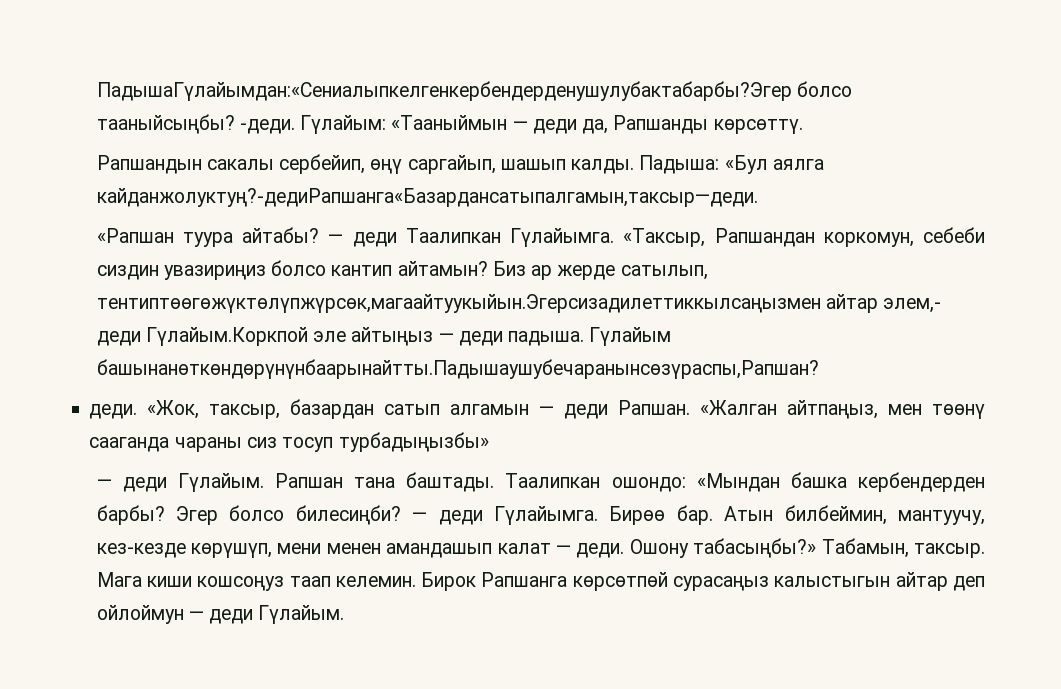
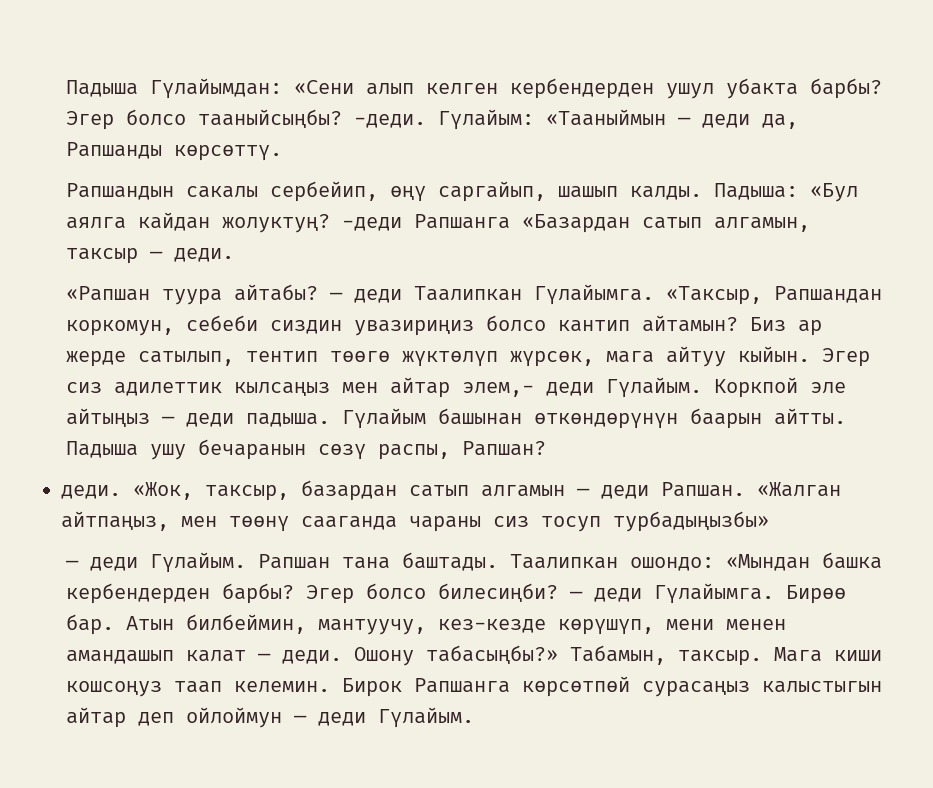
[96,81,792,101] ПадышаГүлайымдан:«Сениалыпкелгенкербендерденушулубактабарбы?Эгер -> [66,78,883,99] [66,111,115,130] Падыша Гүлайымдан: «Сени алып келген кербендерден ушул убакта барбы? Эгер
[96,188,758,207] кайданжолуктуң?-дедиРапшанга«Базардансатыпалгамын,таксыр—деди. -> [138,212,811,233] [66,248,235,264] кайдан жолуктуң? -деди Рапшанга «Базардан сатып алгамын, таксыр — деди.
[96,294,821,313] тентиптөөгөжүктөлүпжүрсөк,магаайтуукыйын.Эгерсизадилеттиккылсаңызмен -> [246,346,871,367] [66,382,379,396] тентип төөгө жүктөлүп жүрсөк, мага айтуу кыйын. Эгер сиз адилеттик кылсаңыз мен
[145,327,308,346] Гүлайым.Коркпой -> [606,377,799,398] Гүлайым. Коркпой
[96,359,819,379] башынанөткөндөрүнүнбаарынайтты.Падышаушубечаранынсөзүраспы,Рапшан? -> [438,408,847,429] [66,439,547,460] башынан өткөндөрүнүн баарын айтты. Падыша ушу бечаранын сөзү распы, Рапшан?

